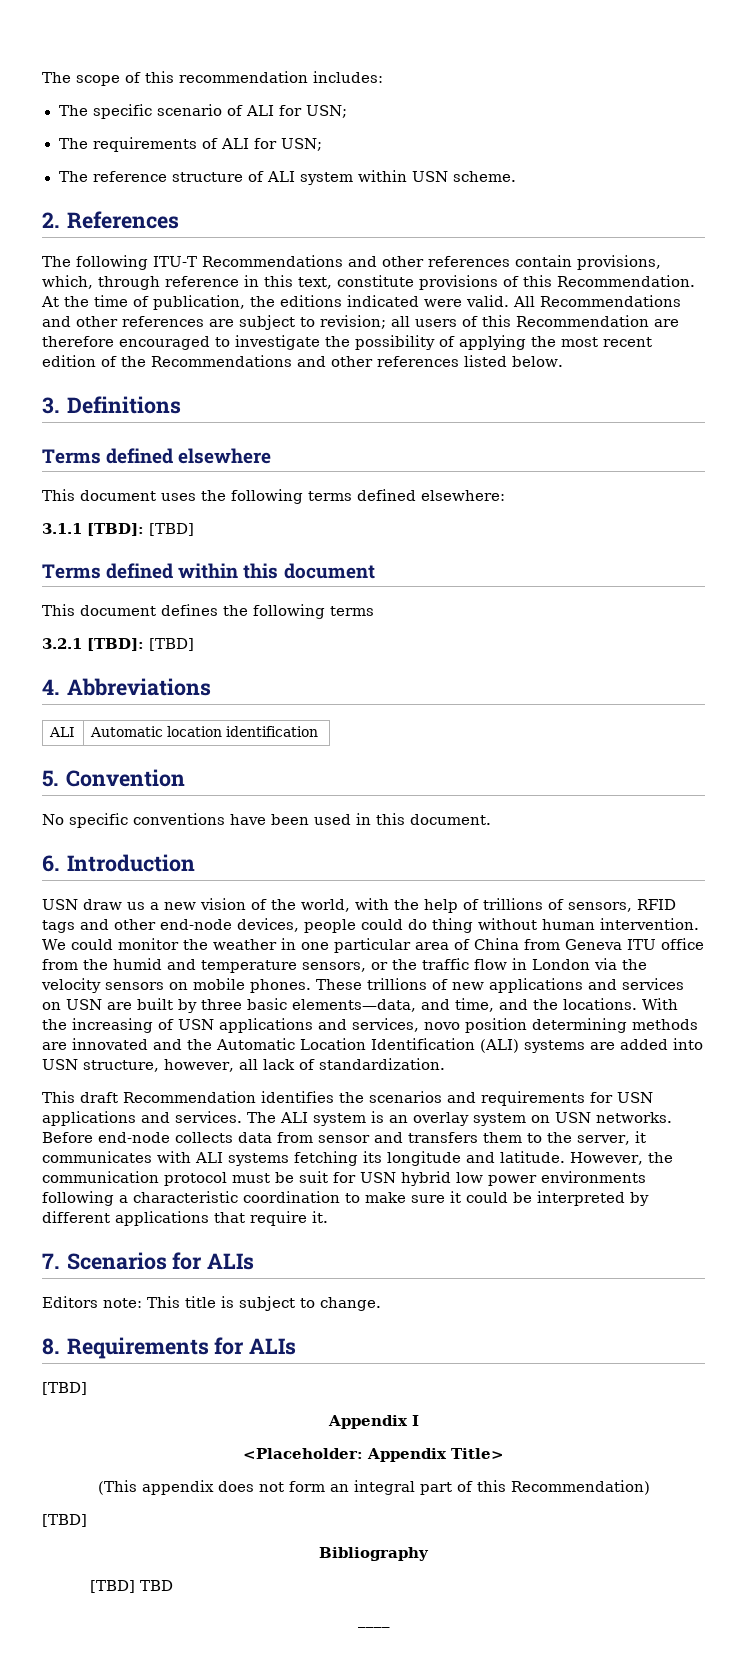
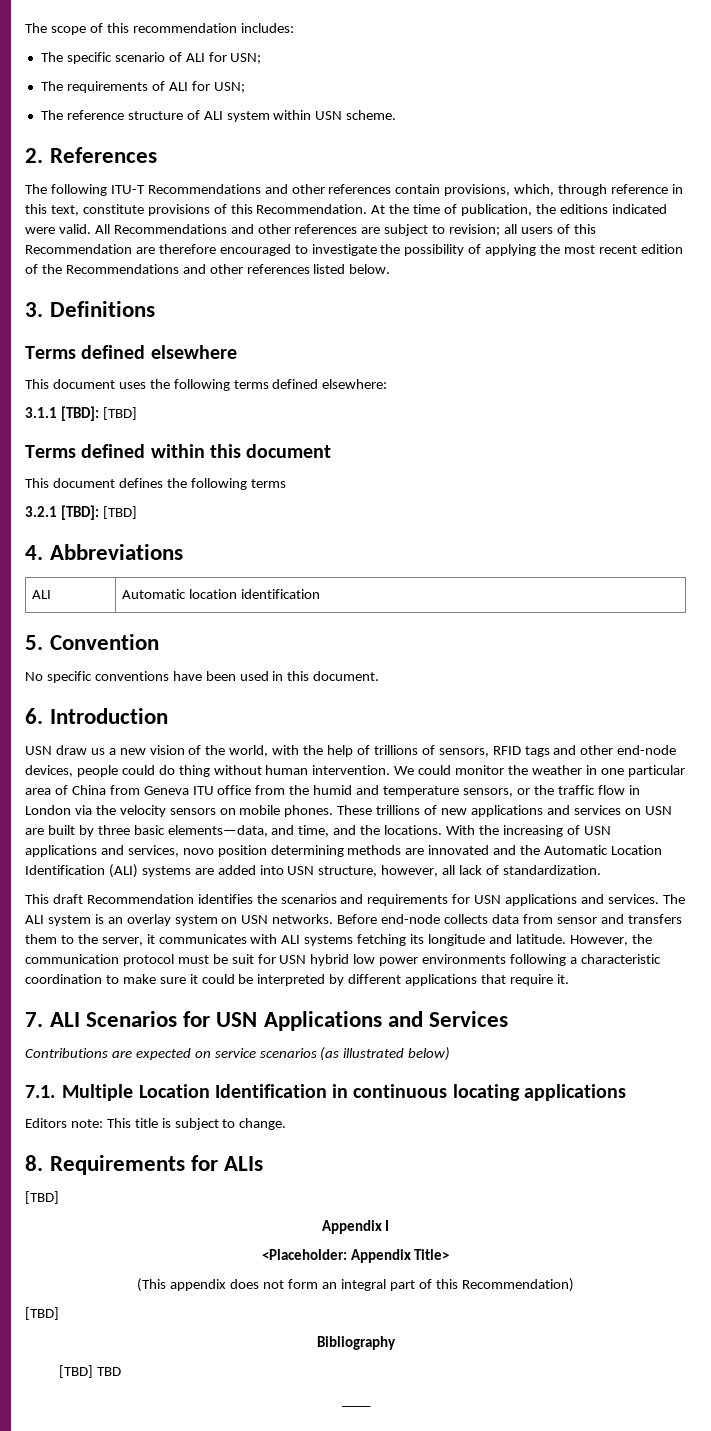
(59, 1261) none -> [50,1012,81,1027] ALI
[207,1253,255,1270] ALIs -> [216,1011,508,1031] [25,1047,451,1061] [25,1084,626,1101] USN Applications and Services // Contributions are expected on service scenarios (as illustrated below) // 7.1. Multiple Location Identification in continuous locating applications

